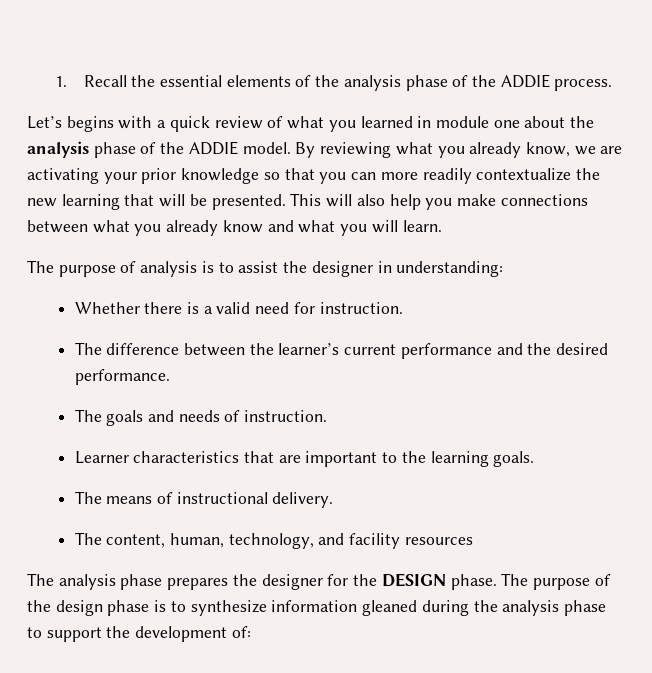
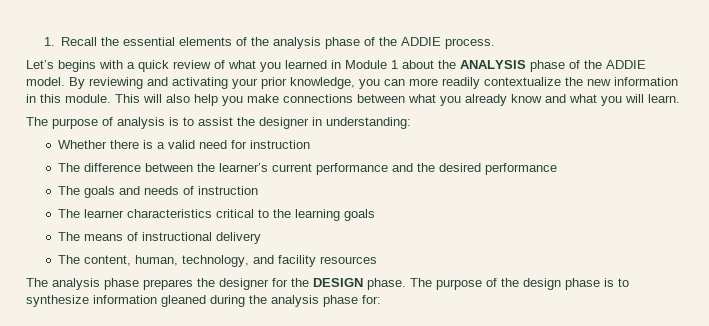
[435,116,520,128] module one -> [345,60,398,69] Module 1
[27,141,89,158] analysis -> [460,60,526,69] ANALYSIS
[395,142,623,158] [27,168,315,184] what you already know, we are activating your prior knowledge so that -> [147,77,355,89] and activating your prior knowledge,
[61,194,286,210] learning that will be presented. -> [614,77,678,86] [26,94,111,103] information in this module.
[319,302,403,314] instruction. -> [249,140,310,149] instruction
[74,369,170,385] performance. -> [484,163,557,175] performance
[244,410,328,422] [74,451,378,467] instruction. // Learner characteristics that are important -> [197,186,258,195] [57,209,254,218] instruction // The learner characteristics critical
[493,451,535,467] goals. -> [343,209,375,221] goals
[272,492,334,508] delivery. -> [215,232,261,244] delivery
[27,626,251,642] to support the development of: -> [362,295,381,304] for:

